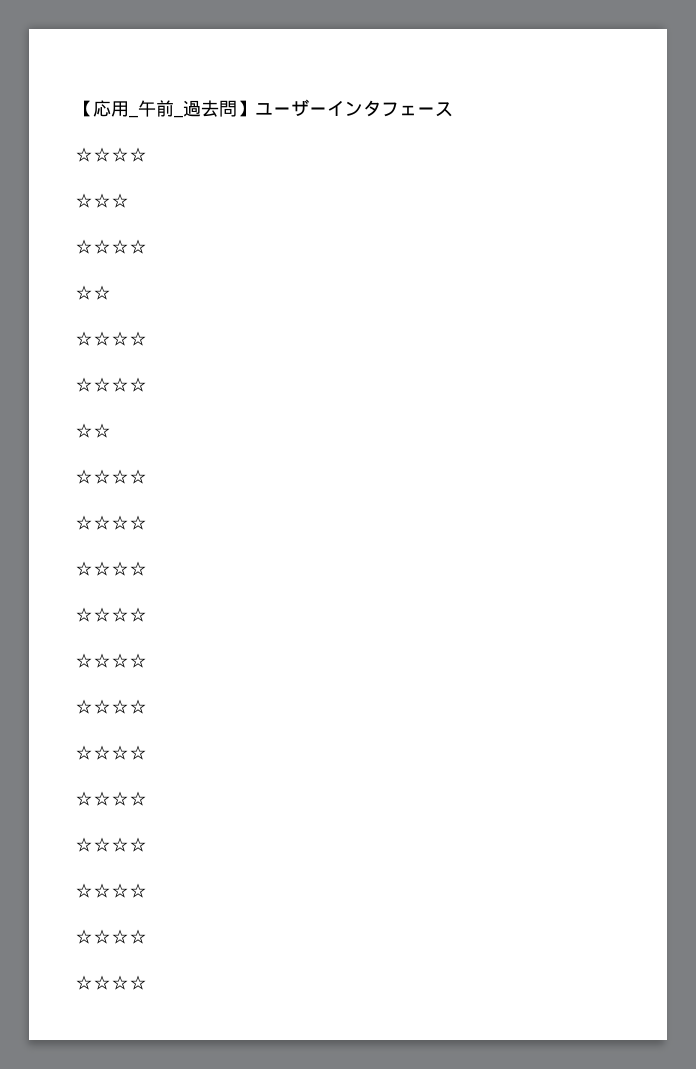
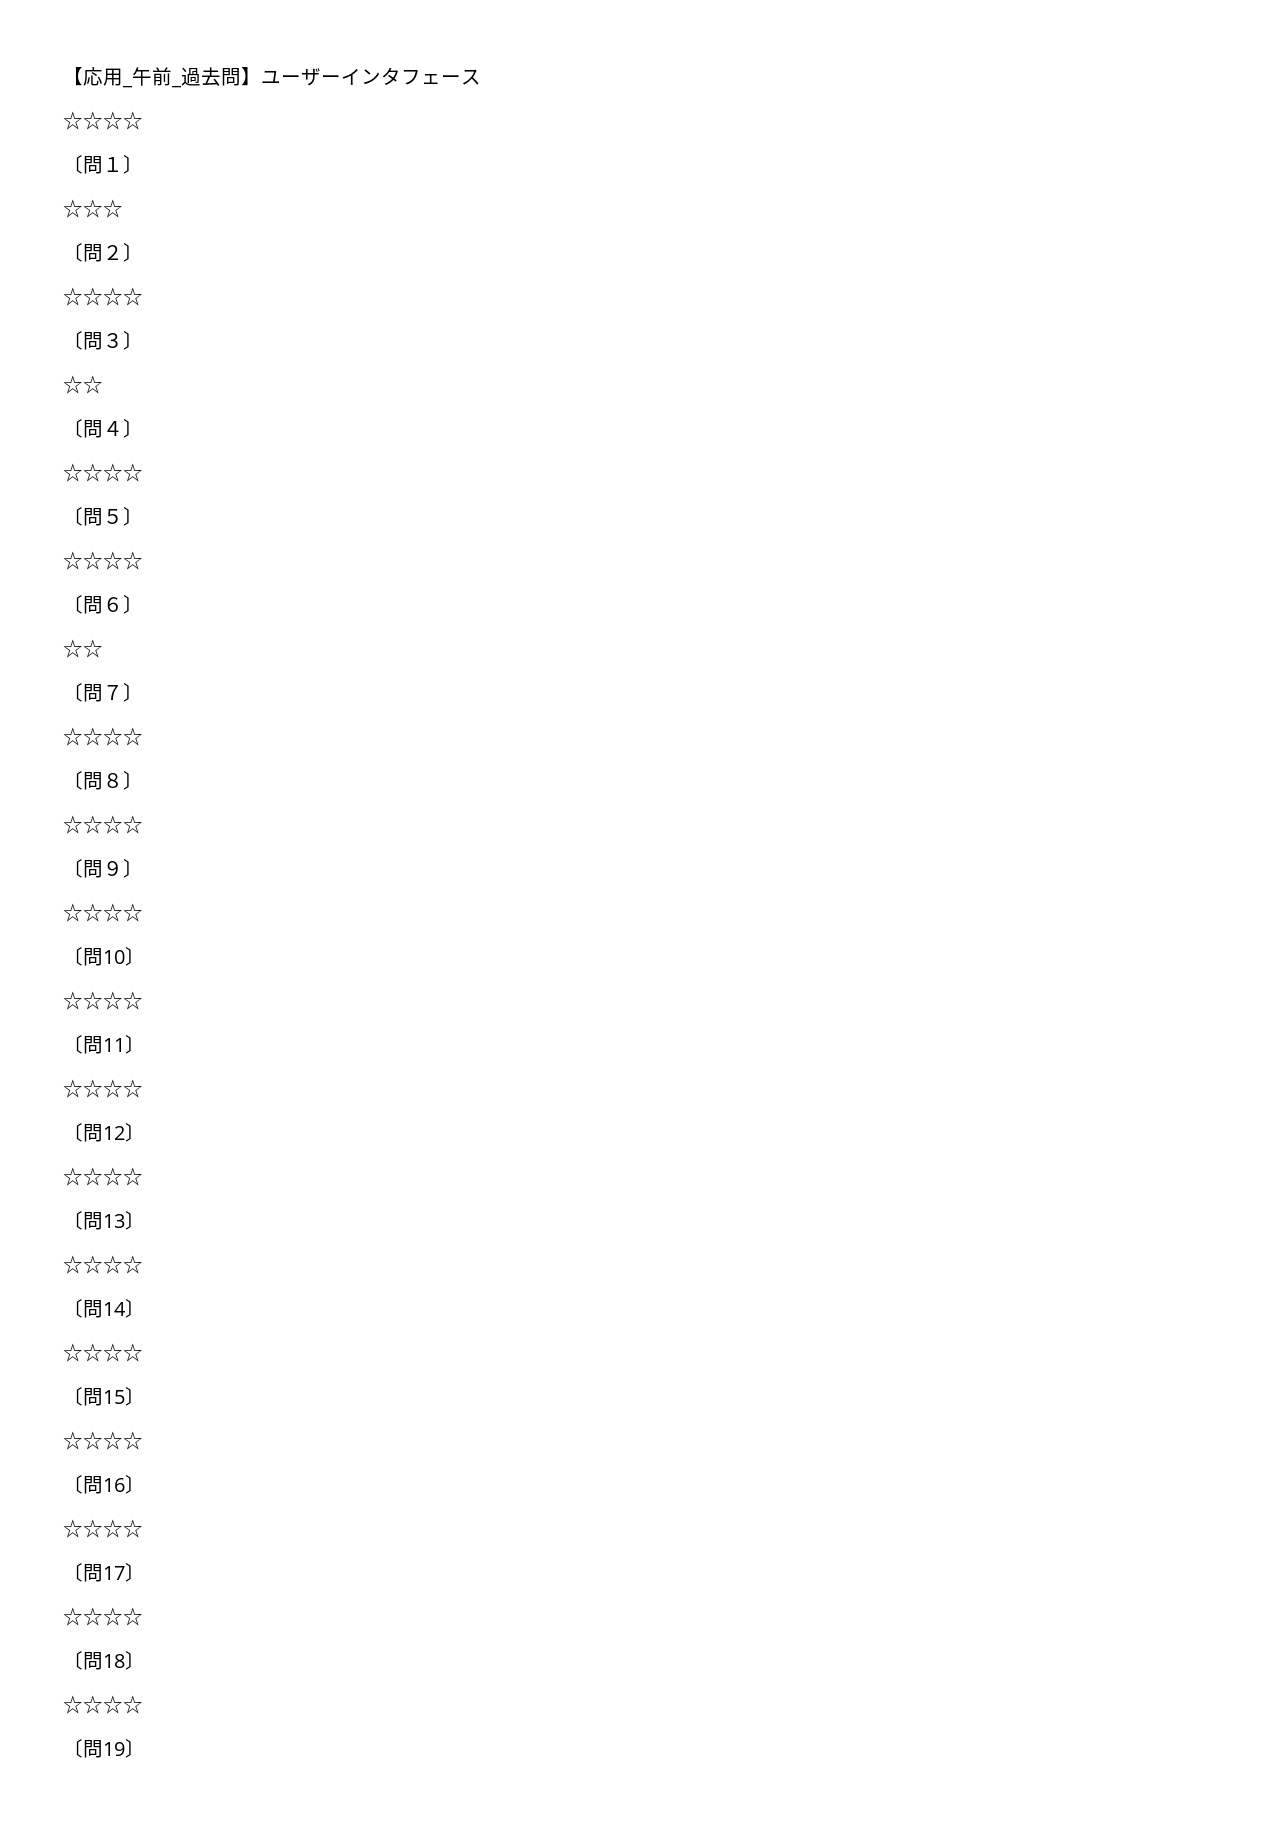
(147, 154) none -> [63,155,143,174] // 〔問１〕
[75,239,147,254] [75,285,111,300] [75,331,147,346] [75,377,147,392] [75,423,111,438] [75,469,147,484] [75,515,147,530] [75,561,147,576] [75,607,147,622] [75,653,147,668] [75,699,147,714] [75,745,147,760] [75,791,147,806] [75,837,147,852] [75,883,147,898] [75,929,147,944] [75,975,147,990] // ☆☆☆☆ // ☆☆ // ☆☆☆☆ // ☆☆☆☆ // ☆☆ // ☆☆☆☆ // ☆☆☆☆ // ☆☆☆☆ // ☆☆☆☆ // ☆☆☆☆ // ☆☆☆☆ // ☆☆☆☆ // ☆☆☆☆ // ☆☆☆☆ // ☆☆☆☆ // ☆☆☆☆ // ☆☆☆☆ -> [63,243,143,262] [63,287,143,306] [63,331,143,350] [63,375,103,394] [63,419,143,438] [63,463,143,482] [63,507,143,526] [63,551,143,570] [63,595,143,614] [63,639,103,658] [63,683,143,702] [63,727,143,746] [63,771,143,790] [63,815,143,834] [63,859,143,878] [63,903,143,922] [63,947,145,966] [63,991,143,1010] [63,1035,145,1054] [63,1079,143,1098] [63,1123,145,1142] [63,1167,143,1186] [63,1211,145,1230] [63,1255,143,1274] [63,1299,145,1318] [63,1343,143,1362] [63,1387,145,1406] [63,1431,143,1450] [63,1475,145,1494] [63,1519,143,1538] [63,1563,145,1582] [63,1607,143,1626] [63,1651,145,1670] [63,1695,143,1714] [63,1739,145,1758] // 〔問２〕 // ☆☆☆☆ // 〔問３〕 // ☆☆ // 〔問４〕 // ☆☆☆☆ // 〔問５〕 // ☆☆☆☆ // 〔問６〕 // ☆☆ // 〔問７〕 // ☆☆☆☆ // 〔問８〕 // ☆☆☆☆ // 〔問９〕 // ☆☆☆☆ // 〔問10〕 // ☆☆☆☆ // 〔問11〕 // ☆☆☆☆ // 〔問12〕 // ☆☆☆☆ // 〔問13〕 // ☆☆☆☆ // 〔問14〕 // ☆☆☆☆ // 〔問15〕 // ☆☆☆☆ // 〔問16〕 // ☆☆☆☆ // 〔問17〕 // ☆☆☆☆ // 〔問18〕 // ☆☆☆☆ // 〔問19〕

